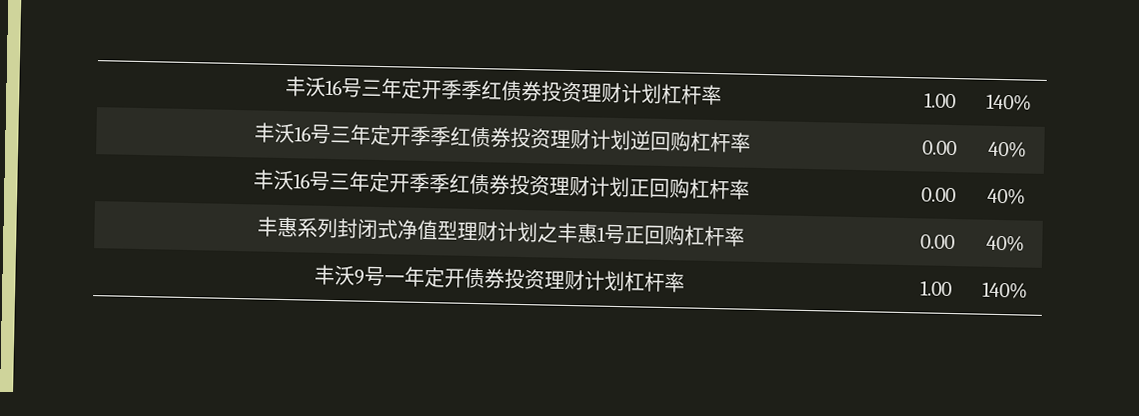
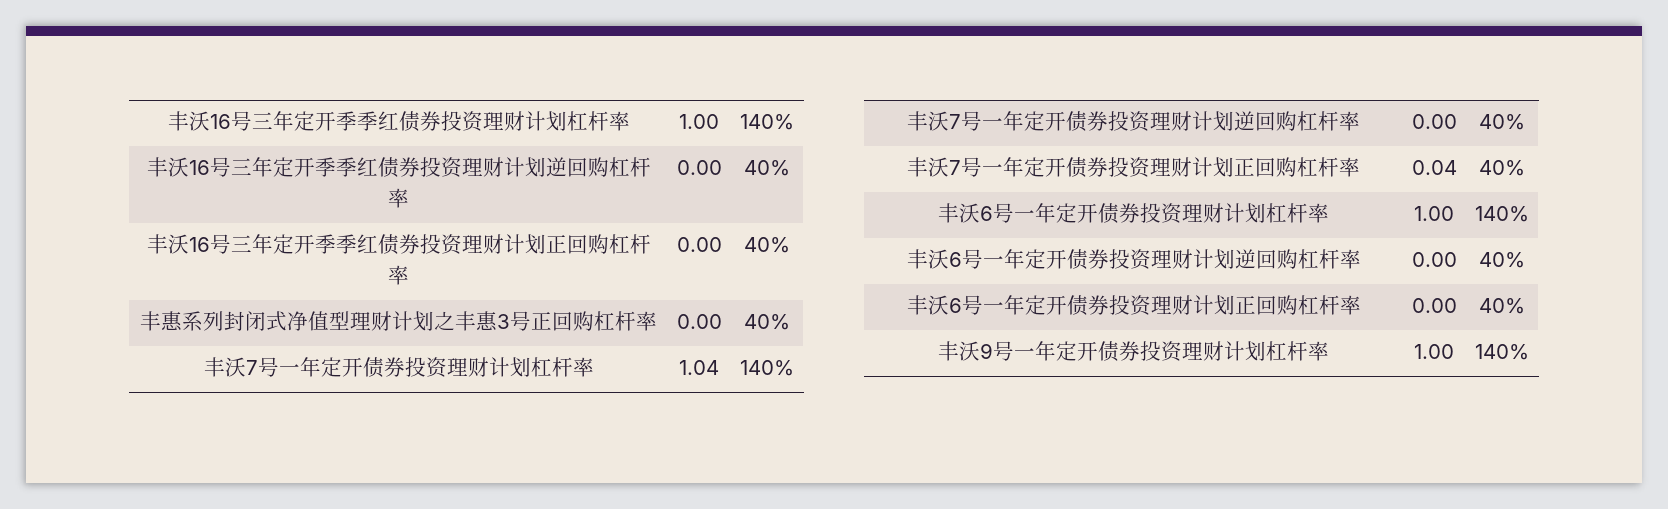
[596,226,606,242] 1 -> [497,314,510,329] 3
(1025, 243) none -> [203,357,594,378] [679,360,719,375] [740,360,794,376] [907,111,1360,132] [1411,114,1457,129] [1479,114,1525,130] [907,157,1360,178] [1411,160,1457,175] [1479,160,1525,176] [938,203,1329,224] [1414,206,1454,221] [1475,206,1529,222] [906,249,1361,270] [1411,252,1457,267] [1479,252,1525,268] [906,295,1361,316] [1411,298,1457,313] [1479,298,1525,314] // 丰沃7号一年定开债券投资理财计划杠杆率 | 1.04 | 140% // 丰沃7号一年定开债券投资理财计划逆回购杠杆率 | 0.00 | 40% // 丰沃7号一年定开债券投资理财计划正回购杠杆率 | 0.04 | 40% // 丰沃6号一年定开债券投资理财计划杠杆率 | 1.00 | 140% // 丰沃6号一年定开债券投资理财计划逆回购杠杆率 | 0.00 | 40% // 丰沃6号一年定开债券投资理财计划正回购杠杆率 | 0.00 | 40%

